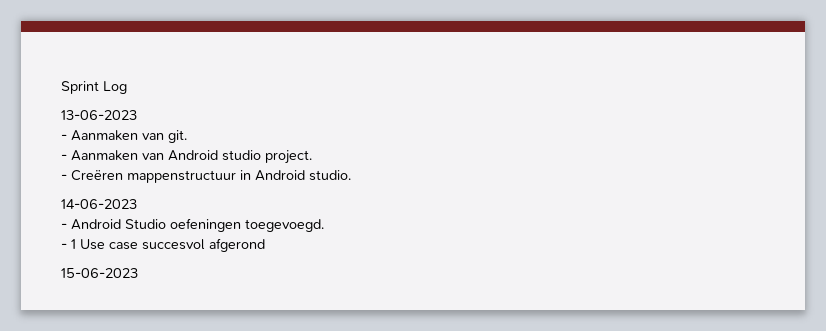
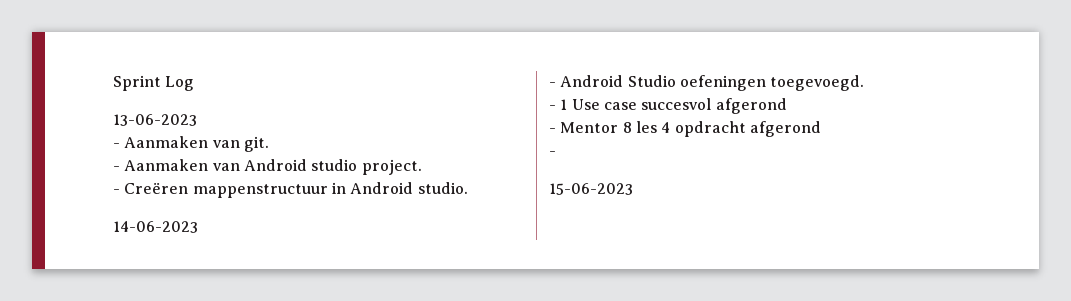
(265, 245) none -> [549,121,821,137] [549,151,556,156] // - Mentor 8 les 4 opdracht afgerond // -

